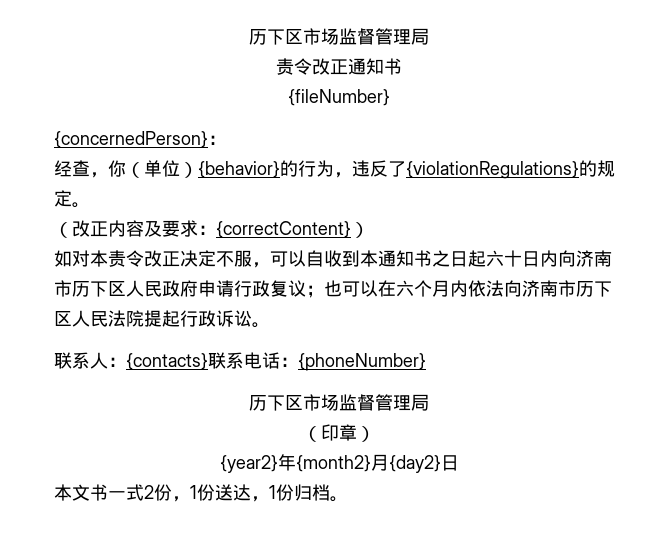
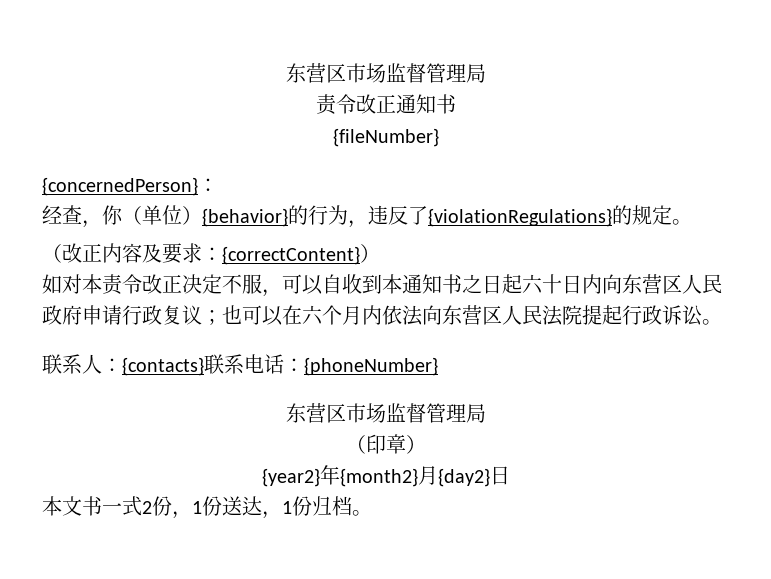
[249,29,285,45] 历下 -> [285,63,326,83] 东营
[576,250,612,267] [54,280,108,297] 济南市历下 -> [622,274,662,294] 东营
[522,280,612,297] 济南市历下 -> [442,305,482,325] 东营
[249,395,285,411] 历下 -> [285,403,326,423] 东营

